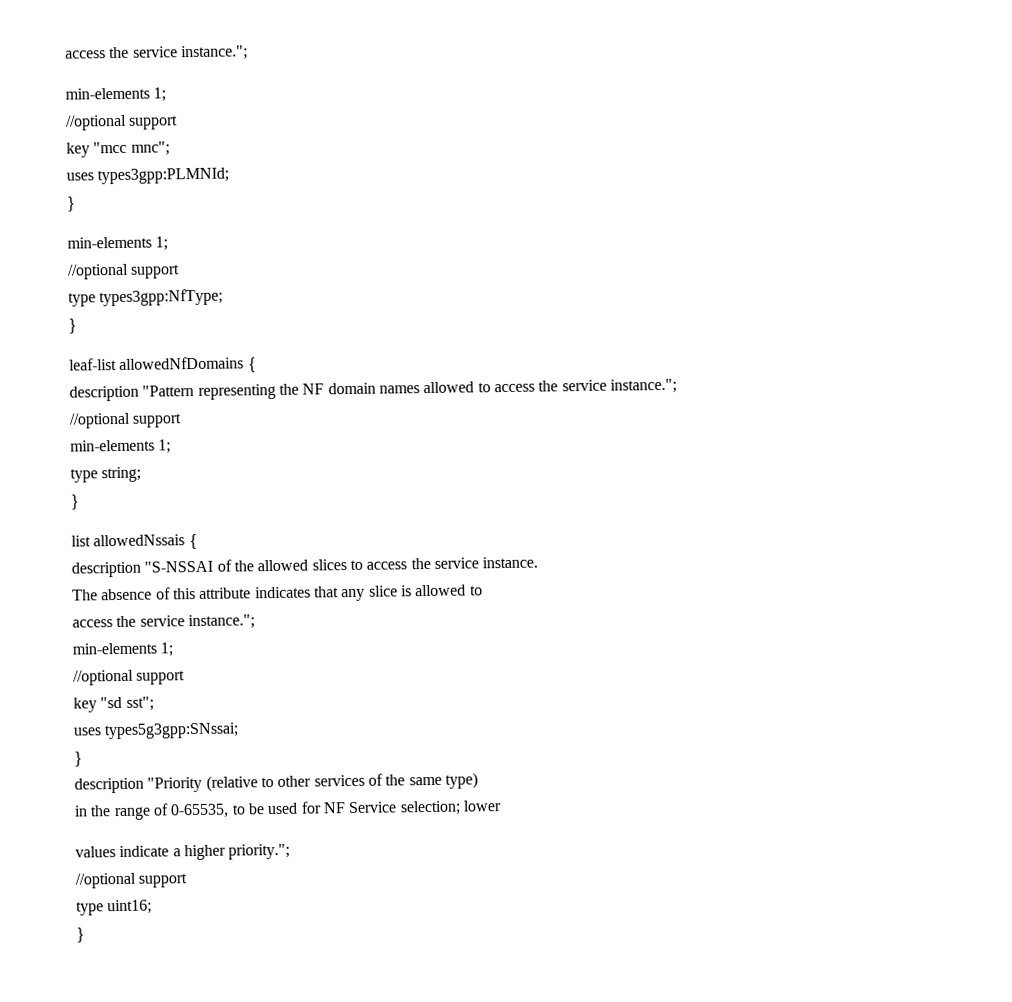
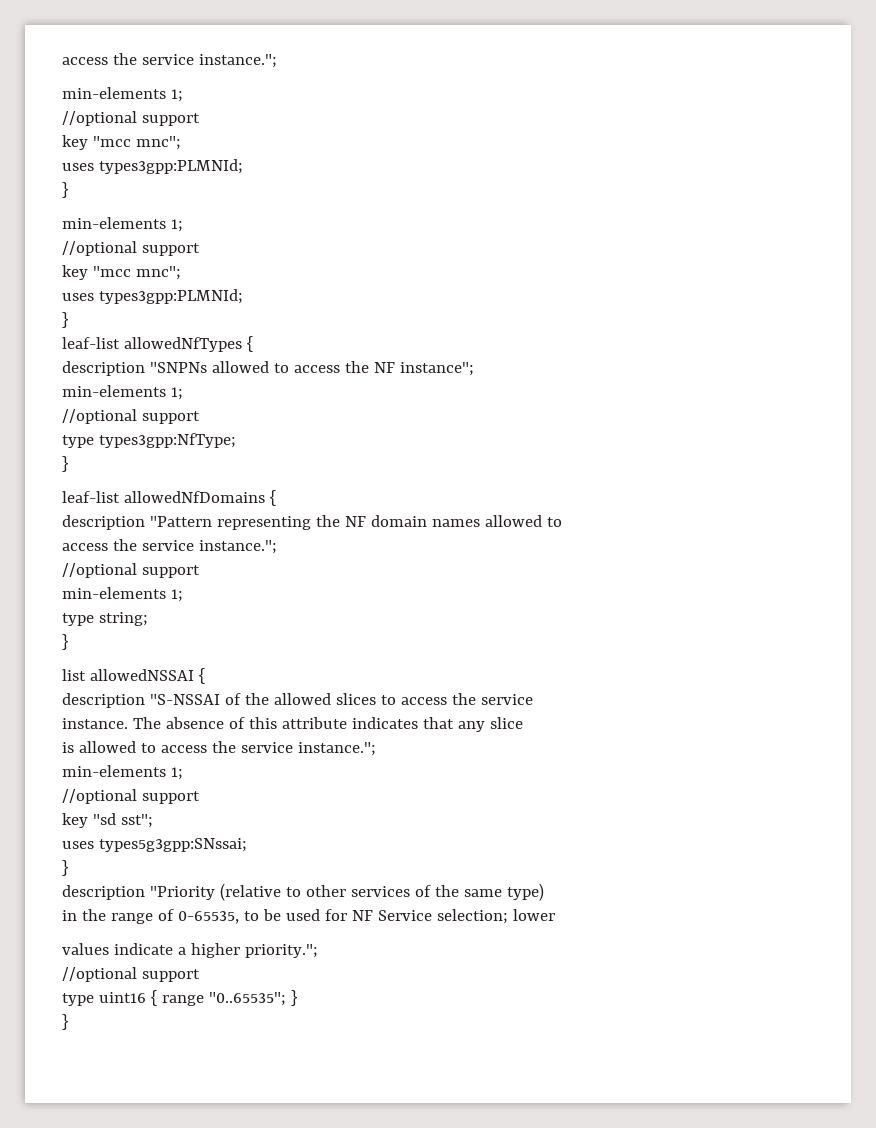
(181, 271) none -> [62,265,181,280] [62,289,243,304] [62,312,68,328] [62,336,253,352] [62,361,474,376] [62,385,183,400] [62,409,200,424] // key "mcc mnc"; // uses types3gpp:PLMNId; // } // leaf-list allowedNfTypes { // description "SNPNs allowed to access the NF instance"; // min-elements 1; // //optional support
(491, 387) none -> (562, 522) //
[93,534,186,547] allowedNssais -> [89,669,194,681] allowedNSSAI
(479, 563) none -> (533, 699) //
(539, 562) // -> (128, 723) none
(398, 591) none -> (523, 723) //
(483, 590) // -> (156, 748) none
[107,899,153,915] uint16; -> [98,990,297,1006] uint16 { range "0..65535"; }

